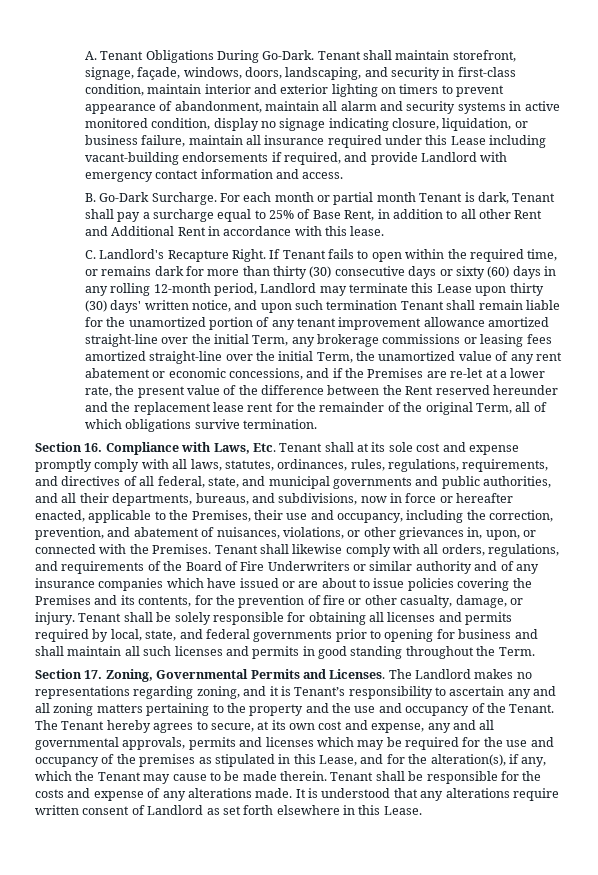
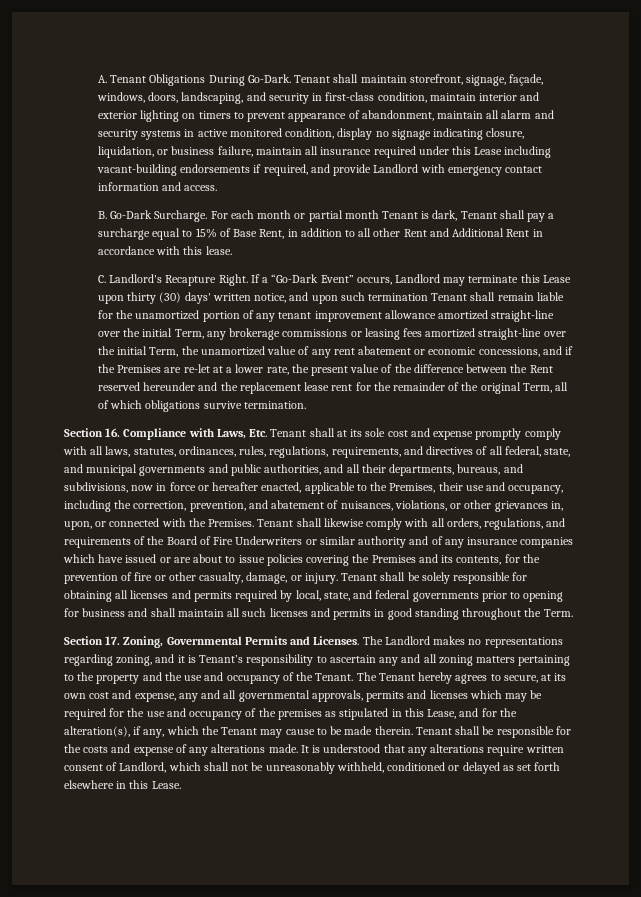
[269,210,295,219] 25% -> [195,228,217,238] 15%
[282,249,558,262] [84,266,557,279] [84,283,257,296] Tenant fails to open within the required time, or remains dark for more than thirty (30) consecutive days or sixty (60) days in any rolling 12-month period, -> [262,274,392,285] a “Go-Dark Event” occurs,
[147,805,204,815] Landlord -> [119,762,500,774] Landlord, which shall not be unreasonably withheld, conditioned or delayed

